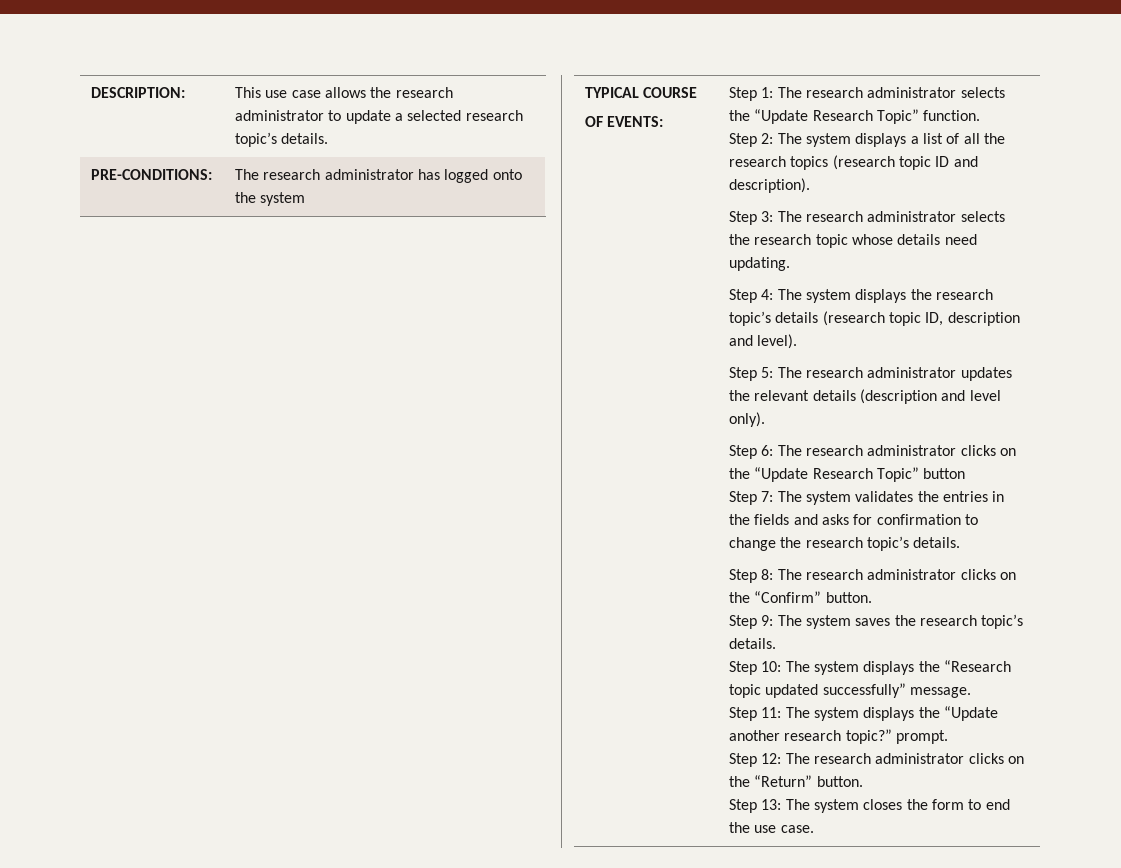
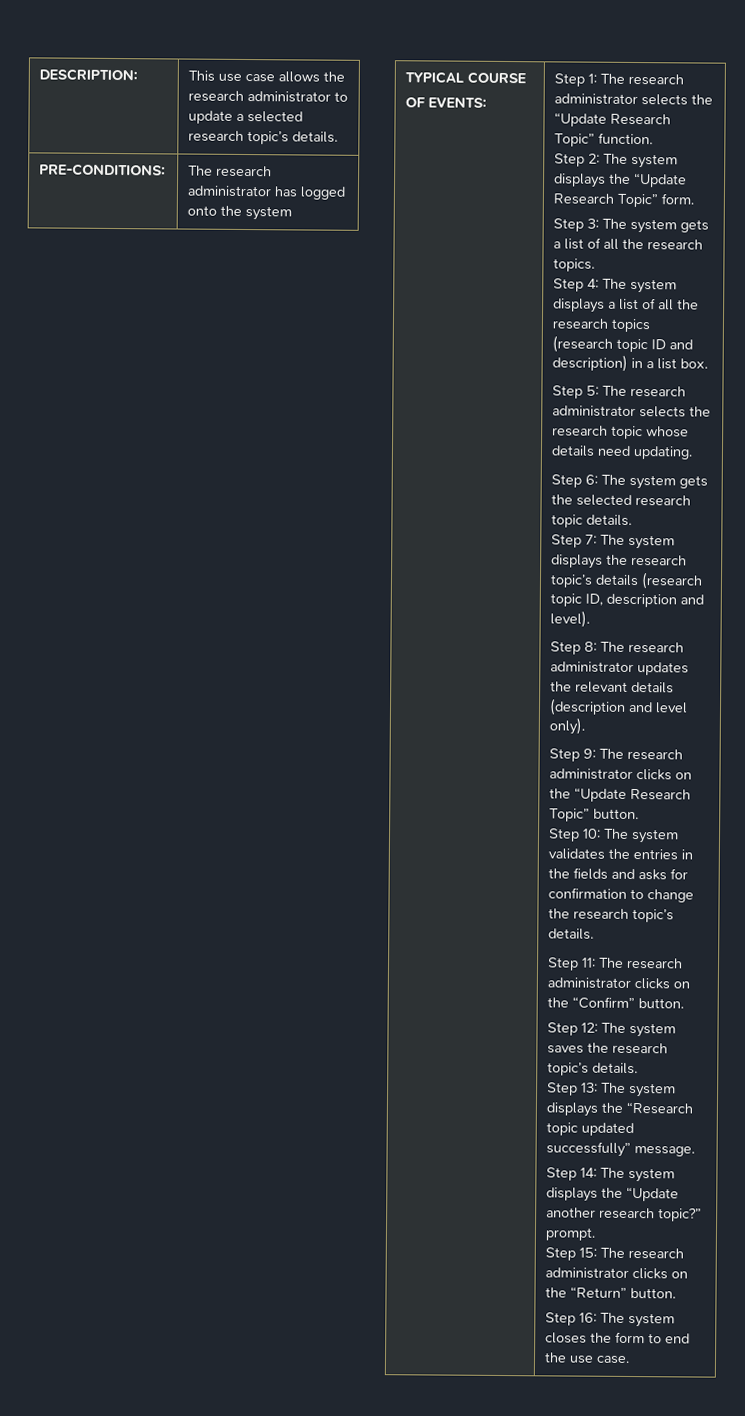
(907, 140) none -> [609,172,688,188] [553,193,695,208] [553,218,710,234] [553,237,704,251] [553,258,596,272] [553,278,678,294] [553,298,606,313] the “Update Research Topic” form. // Step 3: The system gets a list of all the research topics. // Step 4: The system displays
[729,178,811,193] [729,211,774,225] description). // Step 3: -> [552,354,709,372] [552,385,600,399] description) in a list box. // Step 5:
[761,289,774,300] 4: -> [585,474,709,490] [551,494,692,507] [551,514,633,528] [551,534,598,548] 6: The system gets the selected research topic details. // Step 7:
[761,367,774,378] 5: -> [584,641,598,652] 8:
[761,445,774,456] 6: -> [583,748,597,759] 9:
[923,468,966,479] [729,491,774,505] button // Step 7: -> [593,808,640,820] [548,828,602,842] button. // Step 10:
[761,569,774,580] 8: -> [582,957,597,968] 11:
[761,615,774,626] 9: -> [581,1022,599,1033] 12:
[761,661,782,672] 10: -> [581,1082,599,1093] 13:
[761,707,782,718] 11: -> [580,1167,598,1178] 14:
[761,753,782,764] 12: -> [579,1247,598,1258] 15:
[761,799,782,810] 13: -> [579,1312,598,1323] 16:

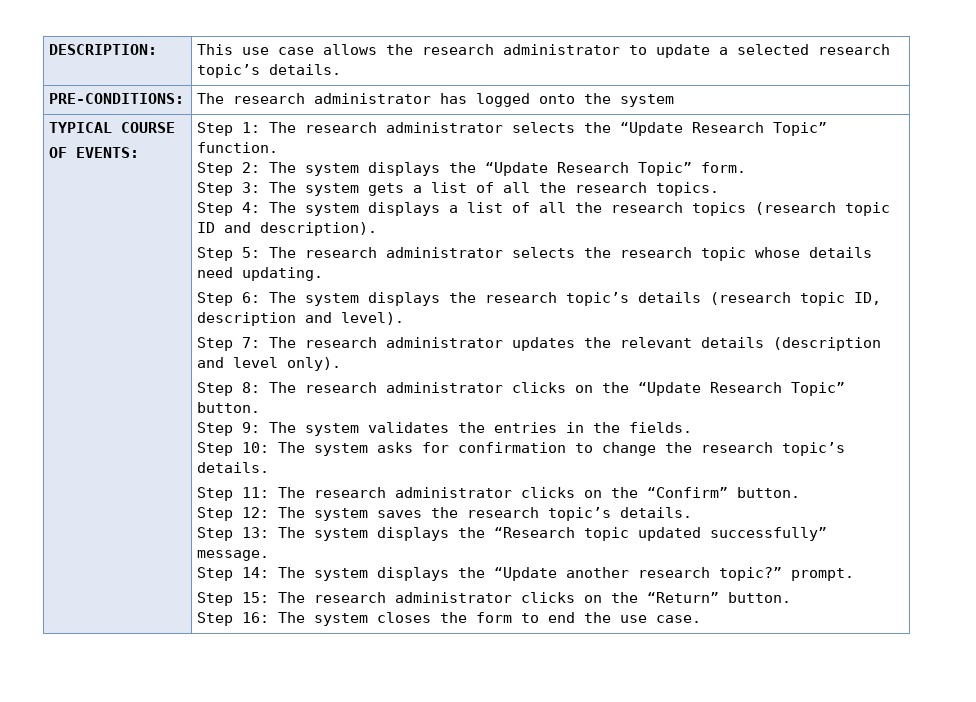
[552,354,709,372] description) in a list box. -> [260,222,378,236] description).
[679,475,709,489] [551,494,692,507] [551,514,633,528] [551,534,676,550] gets the selected research topic details. // Step 7: The system -> (360, 299) none
[584,641,598,652] 8: -> [242,337,261,348] 7:
[583,748,597,759] 9: -> [242,382,261,393] 8:
[583,828,602,839] 10: -> [242,422,261,433] 9:
[573,867,636,880] fields and -> [629,422,693,433] [197,442,369,456] fields. // Step 10: The system

